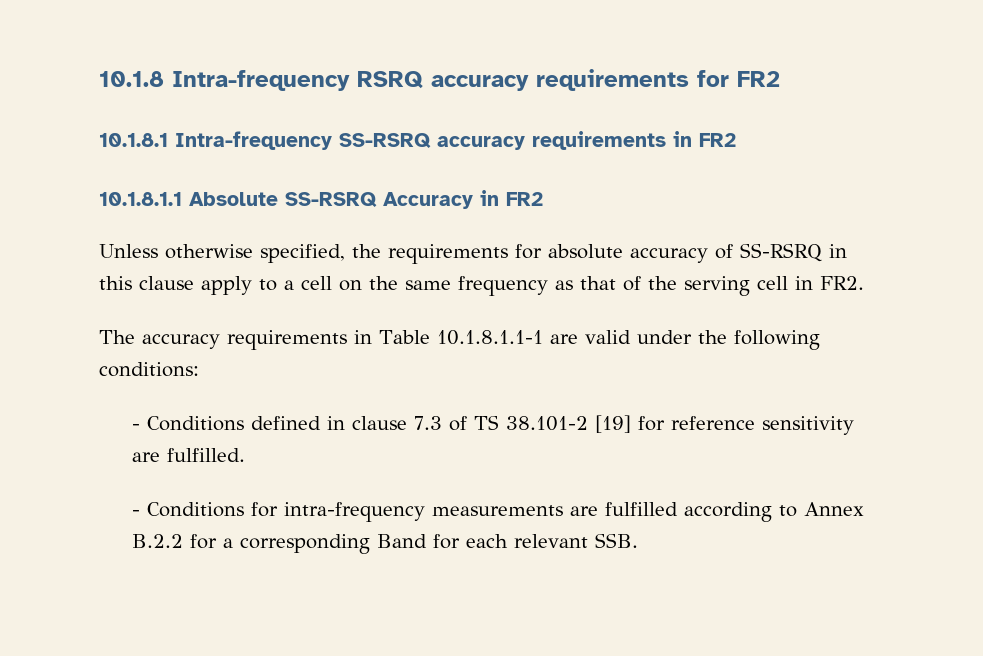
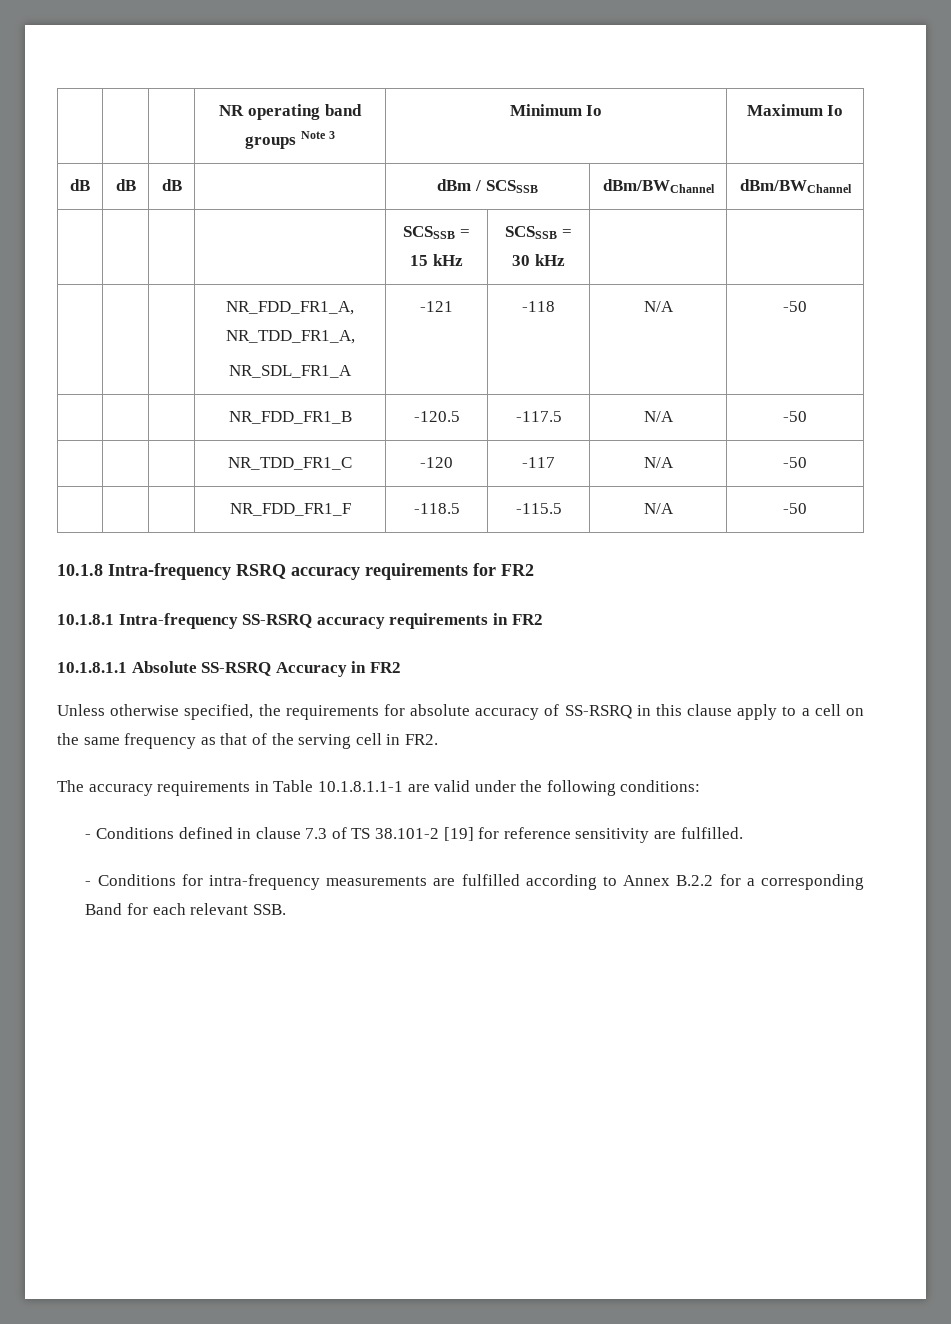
(99, 79) none -> [219,104,362,120] [244,131,336,149] [509,104,603,116] [746,104,844,116] [70,179,90,191] [115,179,136,191] [161,179,182,191] [437,179,538,193] [602,179,715,193] [739,179,852,193] [403,226,470,239] [410,254,463,266] [505,226,572,239] [512,254,565,266] [225,301,354,315] [225,330,355,344] [228,365,352,378] [420,301,453,312] [522,301,555,312] [643,301,674,312] [783,301,807,312] [228,411,352,424] [413,411,460,422] [515,411,562,422] [643,411,674,422] [783,411,807,422] [227,457,352,470] [420,457,453,468] [522,457,555,468] [643,457,674,468] [783,457,807,468] [229,503,351,516] [413,503,460,514] [515,503,562,514] [643,503,674,514] [783,503,807,514] | | | NR operating band groups Note 3 | Minimum Io | Maximum Io // dB | dB | dB | | dBm / SCSSSB | dBm/BWChannel | dBm/BWChannel // | | | | SCSSSB = 15 kHz | SCSSSB = 30 kHz | | // | | | NR_FDD_FR1_A, NR_TDD_FR1_A, // NR_SDL_FR1_A | -121 | -118 | N/A | -50 // | | | NR_FDD_FR1_B | -120.5 | -117.5 | N/A | -50 // | | | NR_TDD_FR1_C | -120 | -117 | N/A | -50 // | | | NR_FDD_FR1_F | -118.5 | -115.5 | N/A | -50 //

